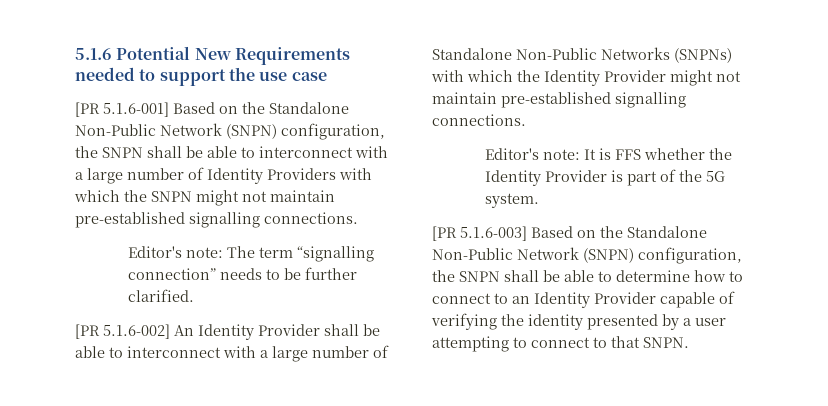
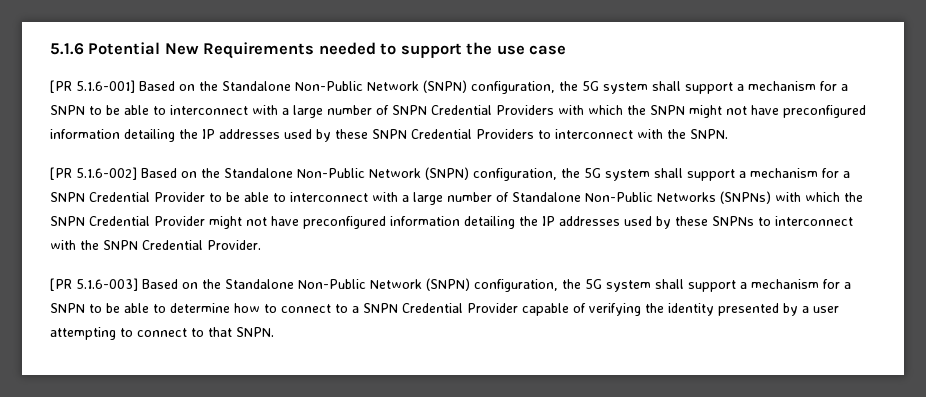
[102,146,388,158] [75,167,263,184] SNPN shall be able to interconnect with a large number of Identity -> [582,81,848,94] [50,105,492,118] 5G system shall support a mechanism for a SNPN to be able to interconnect with a large number of SNPN Credential
[270,190,335,202] [75,212,358,228] [128,246,375,262] [128,267,358,280] [128,289,195,302] [75,324,359,340] maintain pre-established signalling connections. // Editor's note: The term “signalling connection” needs to be further clarified. // [PR 5.1.6-002] An Identity Provider shall -> [751,105,866,118] [50,129,728,142] [50,167,850,181] [50,192,222,202] have preconfigured information detailing the IP addresses used by these SNPN Credential Providers to interconnect with the SNPN. // [PR 5.1.6-002] Based on the Standalone Non-Public Network (SNPN) configuration, the 5G system shall support a mechanism for a SNPN Credential Provider to
[544,70,600,86] Identity -> [50,216,150,226] SNPN Credential
[432,92,686,108] [432,114,526,126] [485,148,733,160] [485,169,726,186] [485,193,540,208] maintain pre-established signalling connections. // Editor's note: It is FFS whether the Identity Provider is part of the 5G system. -> [271,216,853,229] [50,240,261,250] have preconfigured information detailing the IP addresses used by these SNPNs to interconnect with the SNPN Credential Provider.
[459,270,539,282] SNPN shall -> [585,279,851,292] [50,303,102,313] 5G system shall support a mechanism for a SNPN to
[512,292,590,308] an Identity -> [352,303,463,313] a SNPN Credential

